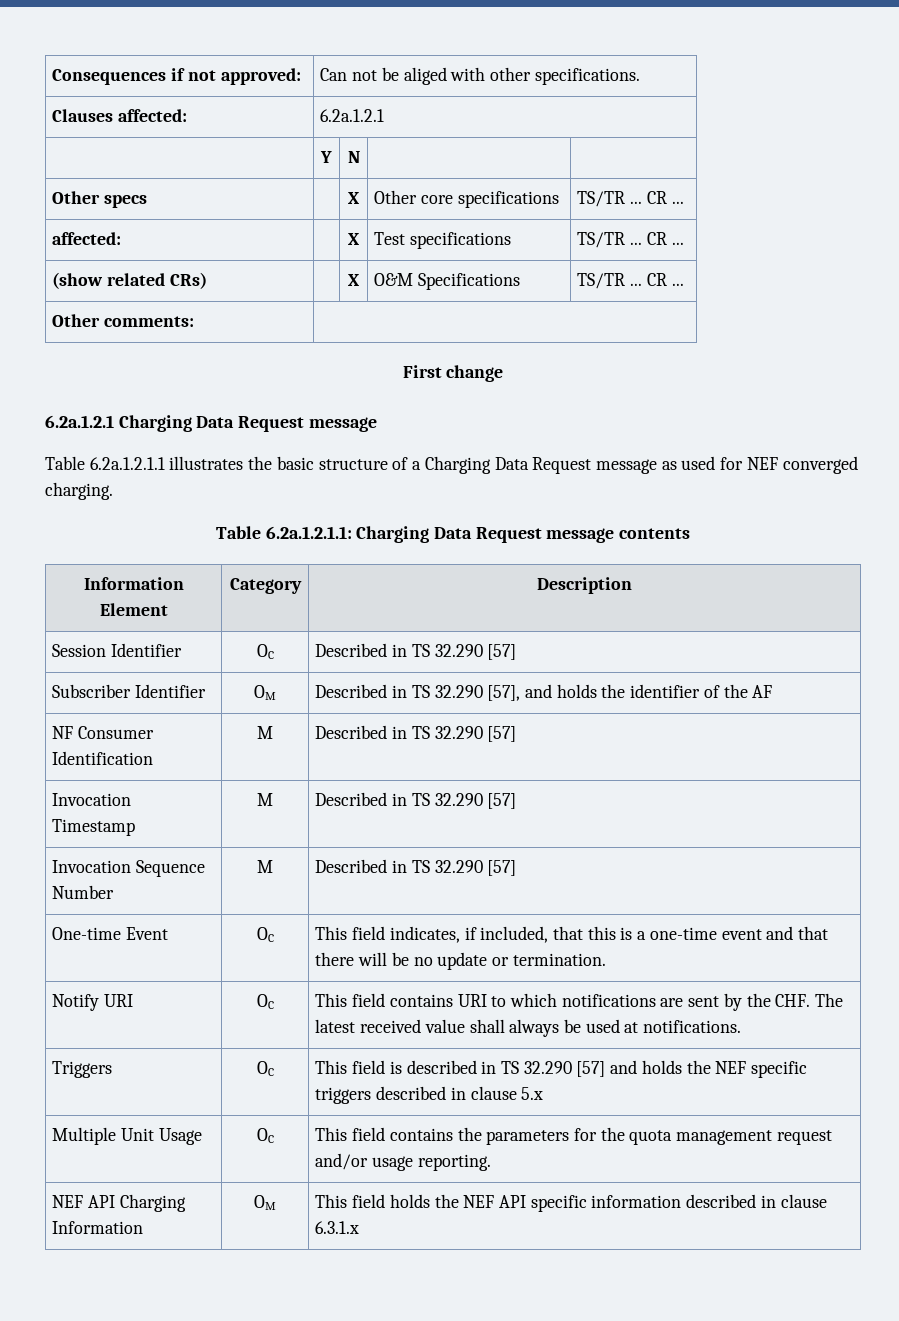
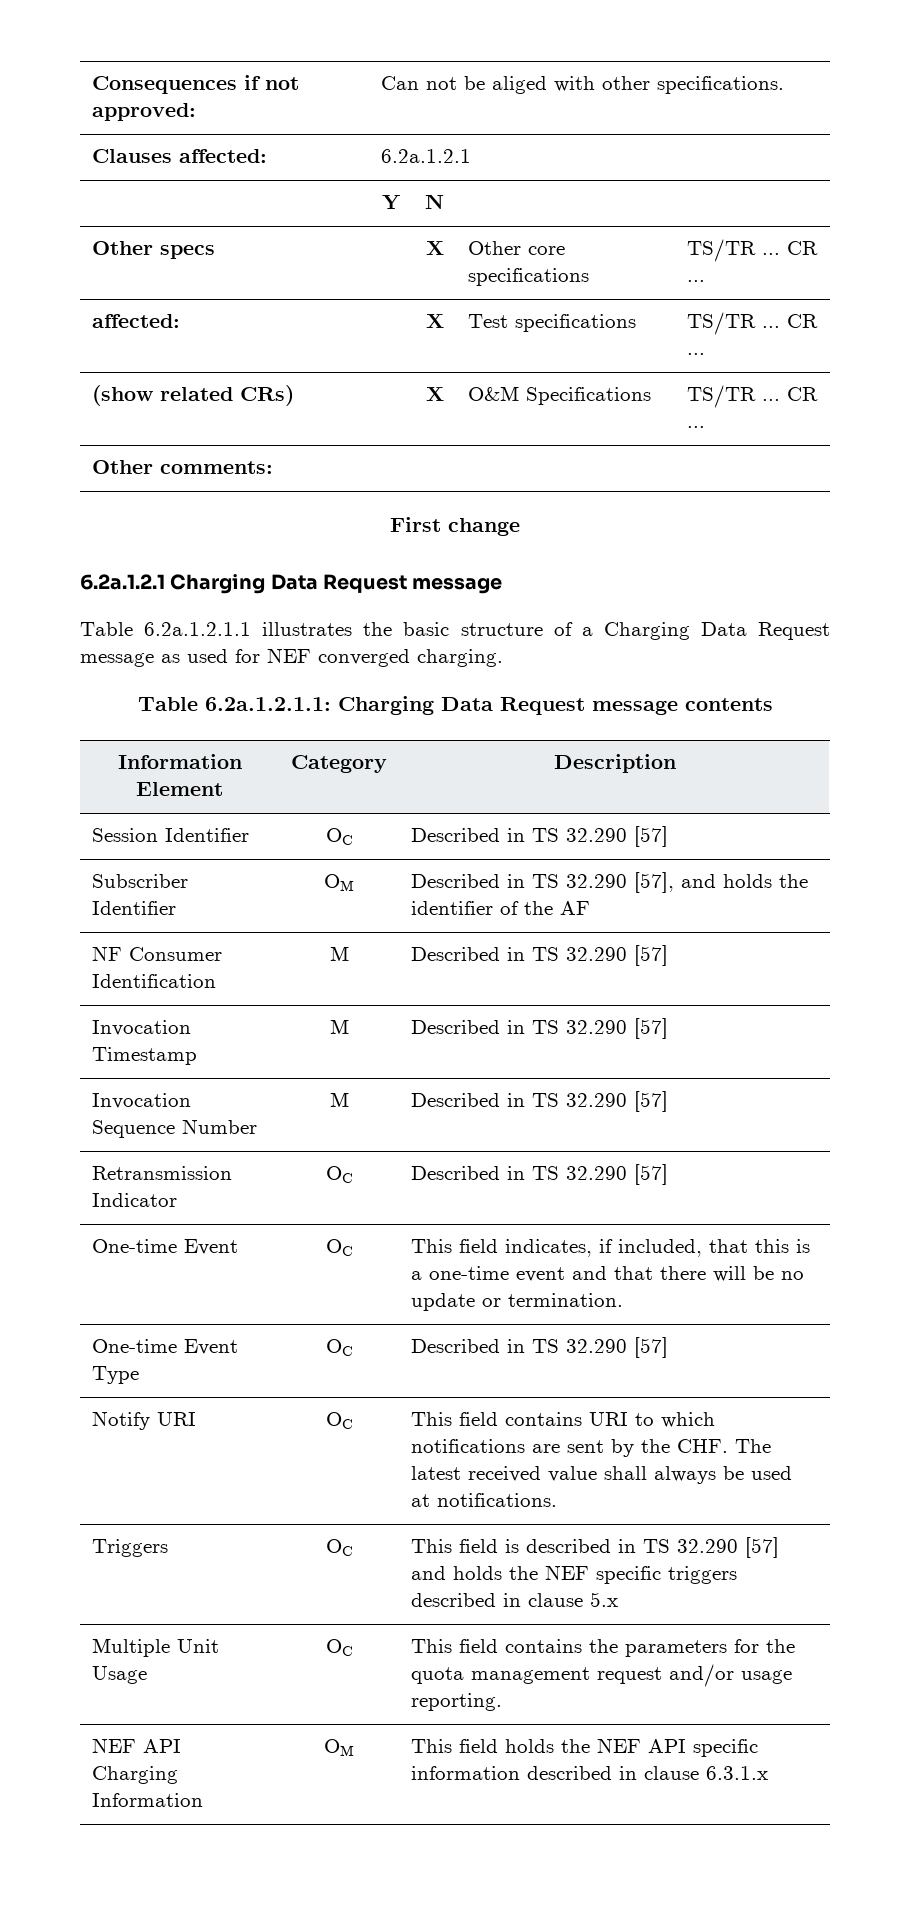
(517, 868) none -> [92,1166,233,1180] [92,1193,178,1207] [325,1166,353,1183] [411,1164,669,1185] // Retransmission Indicator | OC | Described in TS 32.290 [57]
(606, 959) none -> [92,1339,239,1355] [92,1366,140,1384] [325,1339,353,1356] [411,1337,669,1358] // One-time Event Type | OC | Described in TS 32.290 [57]

